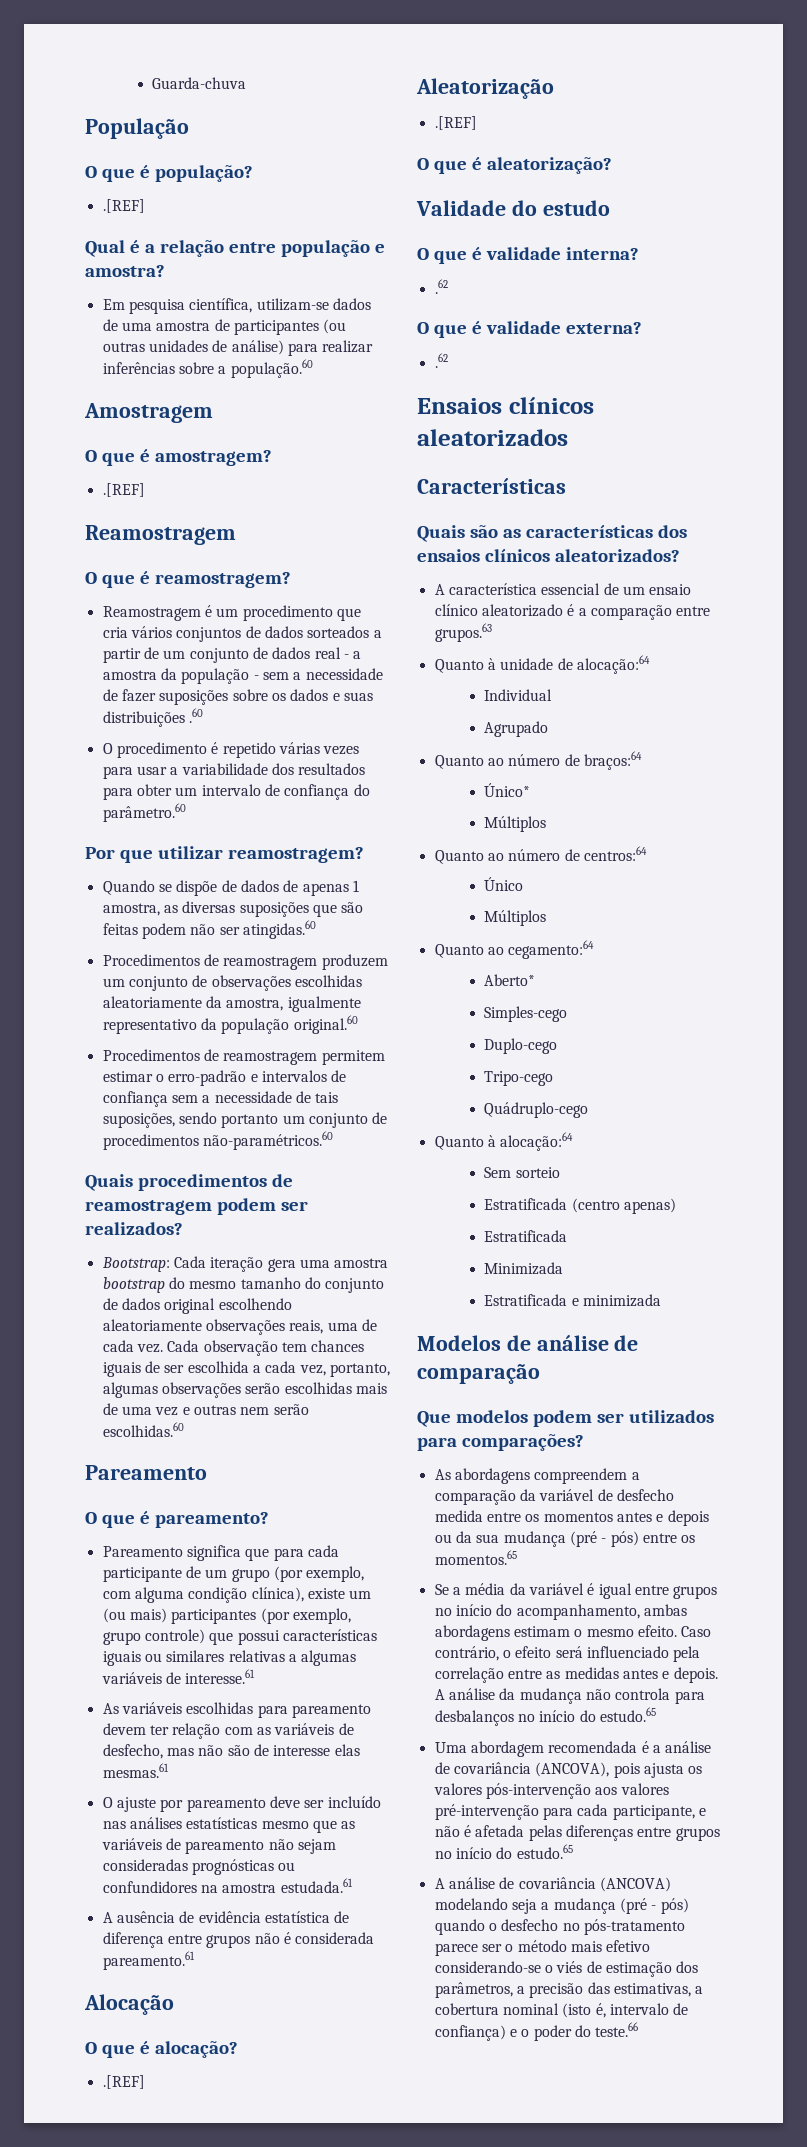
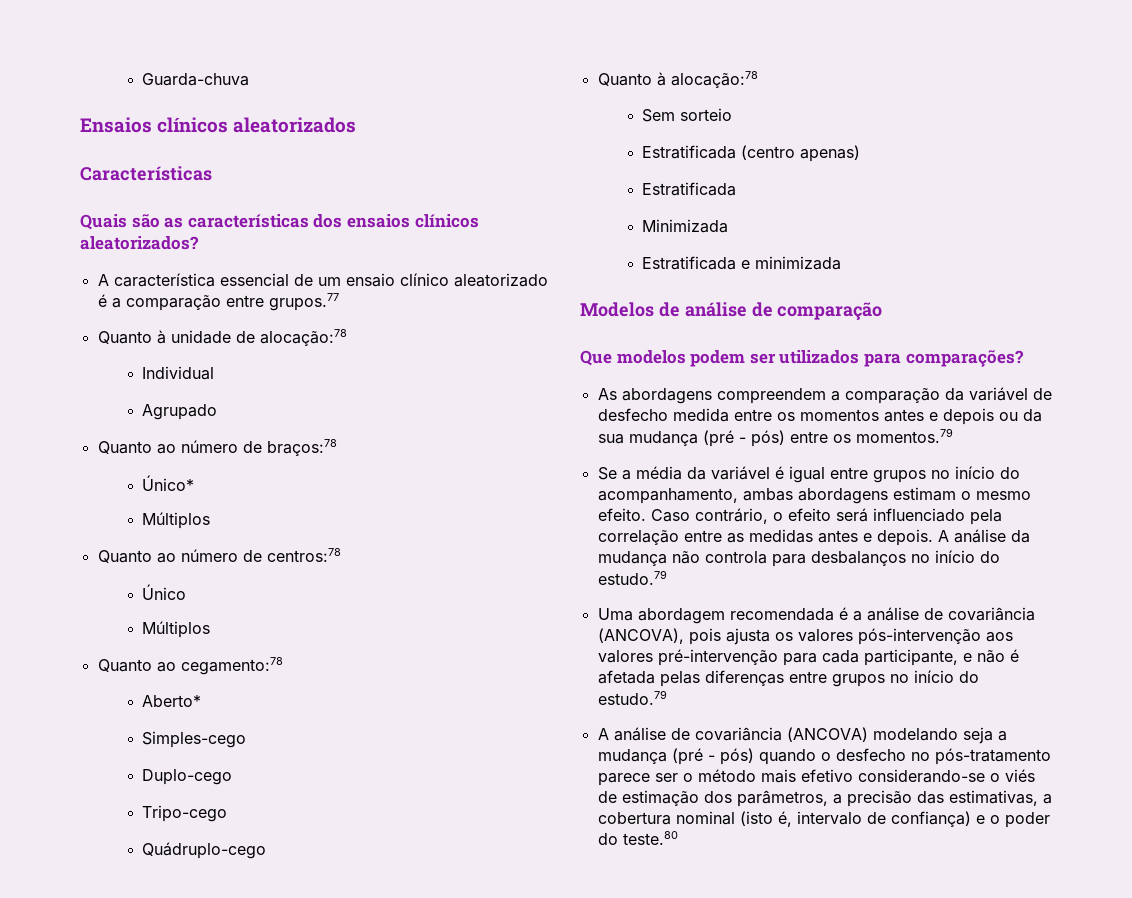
[85,118,189,139] [85,165,253,182] [102,199,145,213] [85,240,385,257] [85,265,165,277] [102,298,371,314] [102,319,347,335] [102,340,374,356] [102,359,313,378] [84,403,213,423] [85,449,272,466] [102,483,145,497] [85,525,236,545] [85,571,291,588] [102,605,361,621] [102,626,382,642] [102,647,362,663] [102,668,383,684] [102,689,373,705] [102,708,203,727] [102,742,360,758] [102,763,366,779] [102,784,370,800] [102,803,186,822] [85,846,364,863] [102,880,359,896] [102,901,364,917] [102,920,316,939] [102,954,388,970] [102,975,362,991] [102,996,361,1012] [102,1015,358,1034] [102,1049,385,1065] [102,1070,347,1086] [102,1091,339,1107] [102,1112,388,1128] [102,1131,333,1150] [85,1174,293,1191] [85,1198,308,1215] [85,1222,183,1235] [101,1256,389,1272] [102,1277,385,1293] [102,1298,292,1314] [102,1319,377,1335] [102,1340,365,1356] [102,1361,390,1377] [102,1382,387,1398] [102,1403,309,1416] [102,1422,184,1437] [85,1465,207,1480] [85,1511,269,1528] [102,1545,339,1561] [102,1566,365,1582] [102,1587,372,1603] [102,1608,351,1624] [102,1629,377,1645] [102,1650,357,1666] [101,1669,256,1684] [102,1702,371,1718] [102,1723,354,1739] [102,1744,360,1759] [102,1763,169,1778] [102,1796,381,1812] [102,1817,356,1833] [101,1838,336,1854] [102,1859,296,1875] [102,1878,353,1893] [102,1911,350,1923] [102,1932,375,1948] [102,1951,195,1970] [84,1994,174,2015] [85,2041,238,2058] [102,2075,145,2089] [416,78,554,99] [434,116,477,130] [417,157,612,174] [416,200,610,216] [417,247,639,264] [434,279,448,294] [417,321,642,338] [434,353,448,368] // População // O que é população? // .[REF] // Qual é a relação entre população e amostra? // Em pesquisa científica, utilizam-se dados de uma amostra de participantes (ou outras unidades de análise) para realizar inferências sobre a população.60 // Amostragem // O que é amostragem? // .[REF] // Reamostragem // O que é reamostragem? // Reamostragem é um procedimento que cria vários conjuntos de dados sorteados a partir de um conjunto de dados real - a amostra da população - sem a necessidade de fazer suposições sobre os dados e suas distribuições .60 // O procedimento é repetido várias vezes para usar a variabilidade dos resultados para obter um intervalo de confiança do parâmetro.60 // Por que utilizar reamostragem? // Quando se dispõe de dados de apenas 1 amostra, as diversas suposições que são feitas podem não ser atingidas.60 // Procedimentos de reamostragem produzem um conjunto de observações escolhidas aleatoriamente da amostra, igualmente representativo da população original.60 // Procedimentos de reamostragem permitem estimar o erro-padrão e intervalos de confiança sem a necessidade de tais suposições, sendo portanto um conjunto de procedimentos não-paramétricos.60 // Quais procedimentos de reamostragem podem ser realizados? // Bootstrap: Cada iteração gera uma amostra bootstrap do mesmo tamanho do conjunto de dados original escolhendo aleatoriamente observações reais, uma de cada vez. Cada observação tem chances iguais de ser escolhida a cada vez, portanto, algumas observações serão escolhidas mais de uma vez e outras nem serão escolhidas.60 // Pareamento // O que é pareamento? // Pareamento significa que para cada participante de um grupo (por exemplo, com alguma condição clínica), existe um (ou mais) participantes (por exemplo, grupo controle) que possui características iguais ou similares relativas a algumas variáveis de interesse.61 // As variáveis escolhidas para pareamento devem ter relação com as variáveis de desfecho, mas não são de interesse elas mesmas.61 // O ajuste por pareamento deve ser incluído nas análises estatísticas mesmo que as variáveis de pareamento não sejam consideradas prognósticas ou confundidores na amostra estudada.61 // A ausência de evidência estatística de diferença entre grupos não é considerada pareamento.61 // Alocação // O que é alocação? // .[REF] // Aleatorização // .[REF] // O que é aleatorização? // Validade do estudo // O que é validade interna? // .62 // O que é validade externa? // .62 -> (250, 79) none
[434,623,492,642] grupos.63 -> [268,293,339,311] grupos.77
[576,655,650,674] alocação:64 -> [259,329,347,346] alocação:78
[583,751,642,770] braços:64 -> [266,439,337,456] braços:78
[583,846,647,861] centros:64 -> [266,548,341,562] centros:78
[508,940,595,959] cegamento:64 -> [180,657,283,675] cegamento:78
[500,1132,574,1151] alocação:64 -> [670,71,758,88] alocação:78
[434,1550,517,1565] momentos.65 -> [855,428,953,443] momentos.79
[599,1707,656,1722] estudo.65 -> [597,570,667,585] estudo.79
[516,1844,573,1859] estudo.65 -> [597,690,667,705] estudo.79
[595,2022,639,2037] teste.66 -> [622,831,678,845] teste.80

